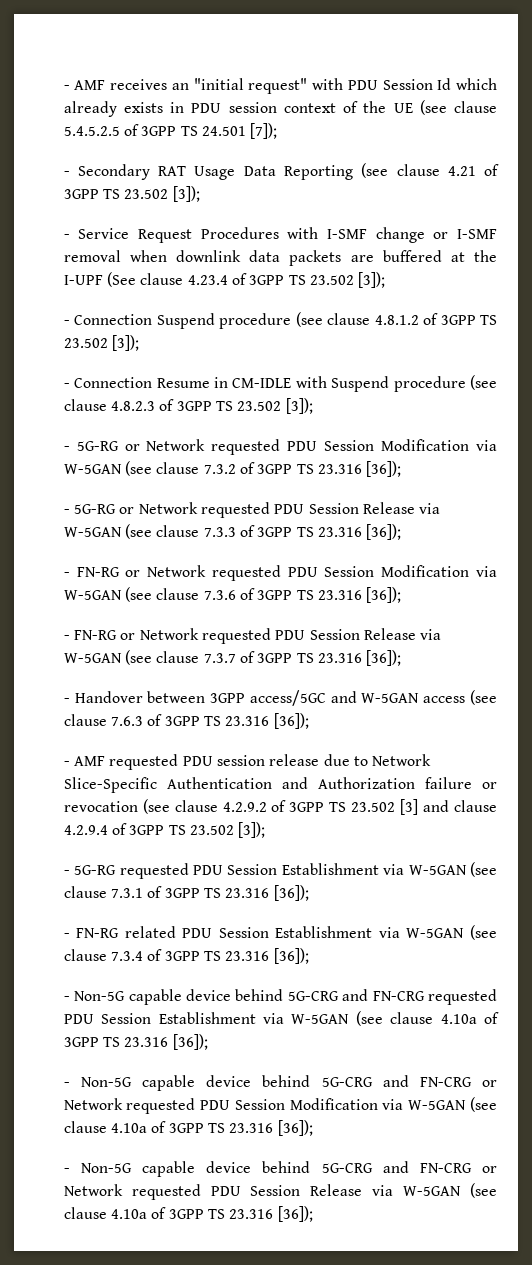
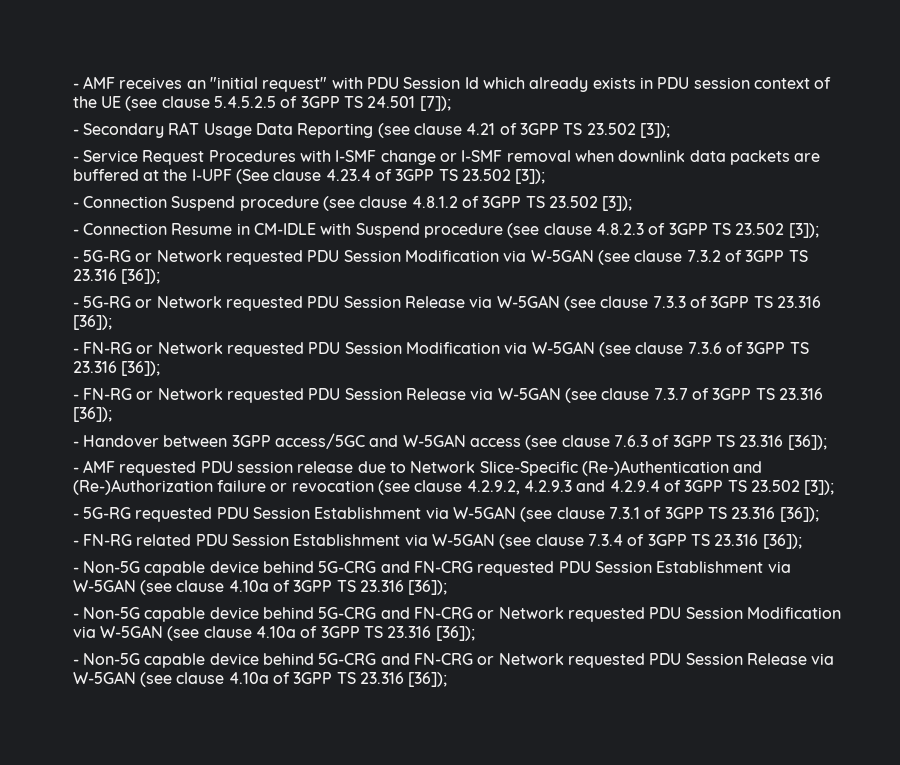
[166,777,415,789] Authentication and Authorization -> [581,460,763,476] [72,479,213,495] (Re-)Authentication and (Re-)Authorization
[222,799,497,815] 4.2.9.2 of 3GPP TS 23.502 [3] and clause -> [466,480,606,495] 4.2.9.2, 4.2.9.3 and

